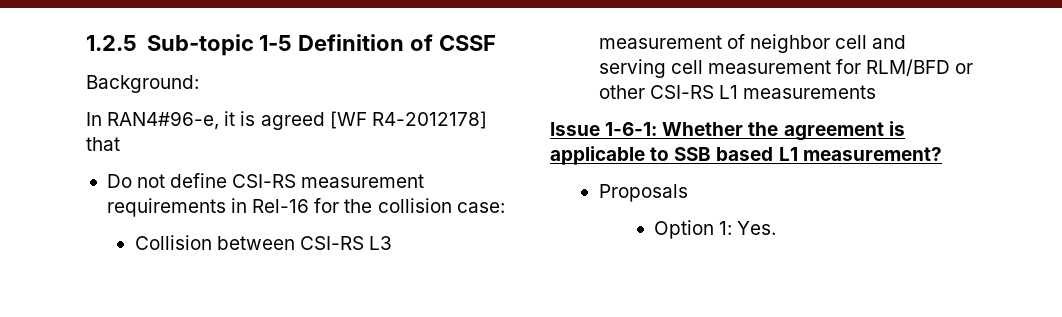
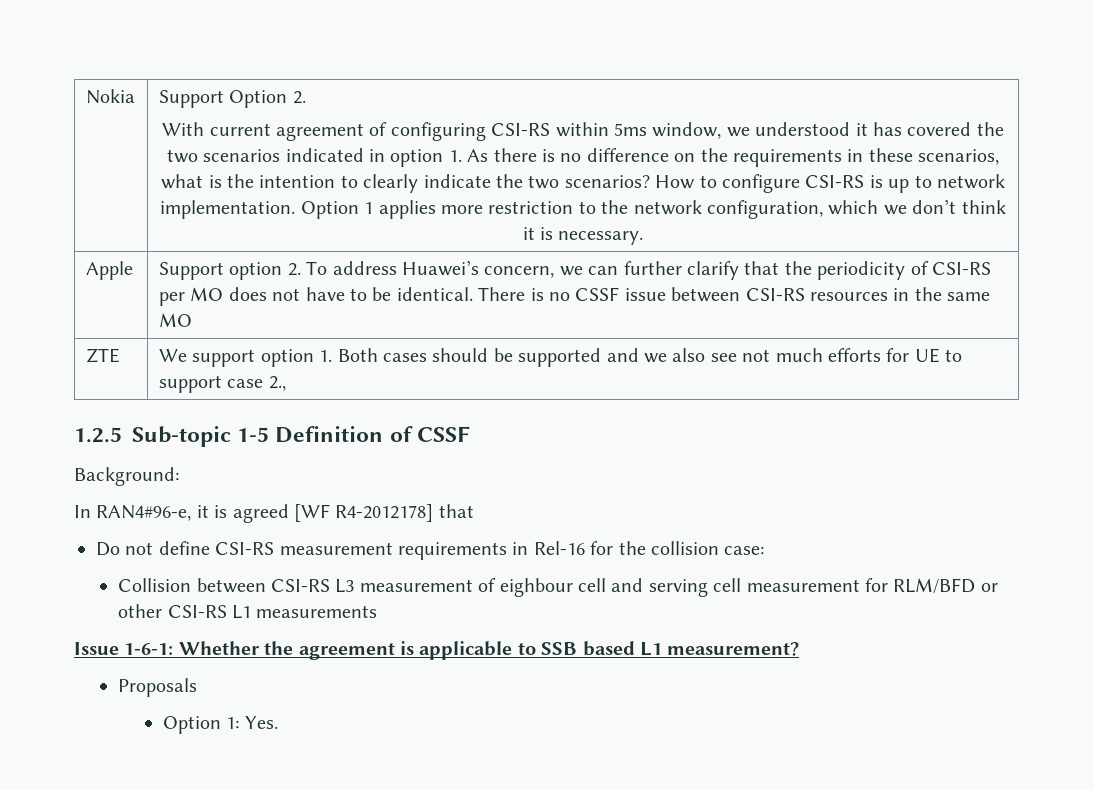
(86, 43) none -> [85,89,135,104] [158,90,306,108] [162,122,1004,141] [166,148,1000,167] [161,174,1005,193] [160,199,1006,219] [522,227,644,245] [85,261,133,280] [158,260,991,280] [158,287,991,306] [158,313,192,327] [85,348,120,363] [158,348,963,367] [158,375,286,393] Nokia | Support Option 2. // With current agreement of configuring CSI-RS within 5ms window, we understood it has covered the two scenarios indicated in option 1. As there is no difference on the requirements in these scenarios, what is the intention to clearly indicate the two scenarios? How to configure CSI-RS is up to network implementation. Option 1 applies more restriction to the network configuration, which we don’t think it is necessary. // Apple | Support option 2. To address Huawei’s concern, we can further clarify that the periodicity of CSI-RS per MO does not have to be identical. There is no CSSF issue between CSI-RS resources in the same MO // ZTE | We support option 1. Both cases should be supported and we also see not much efforts for UE to support case 2., //
[749,34,830,53] neighbor -> [499,578,573,597] eighbour

